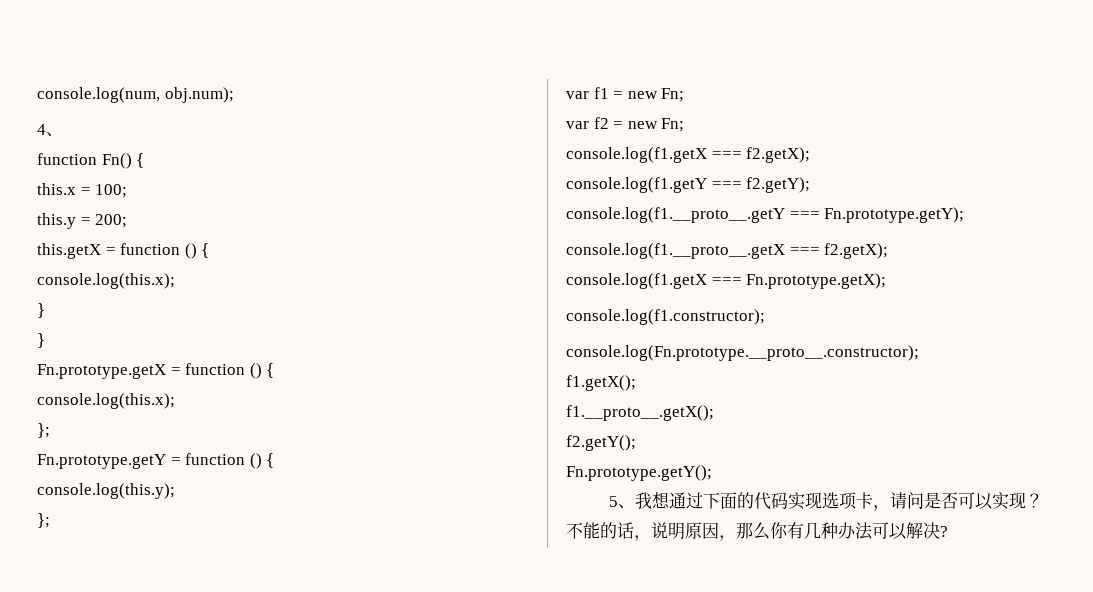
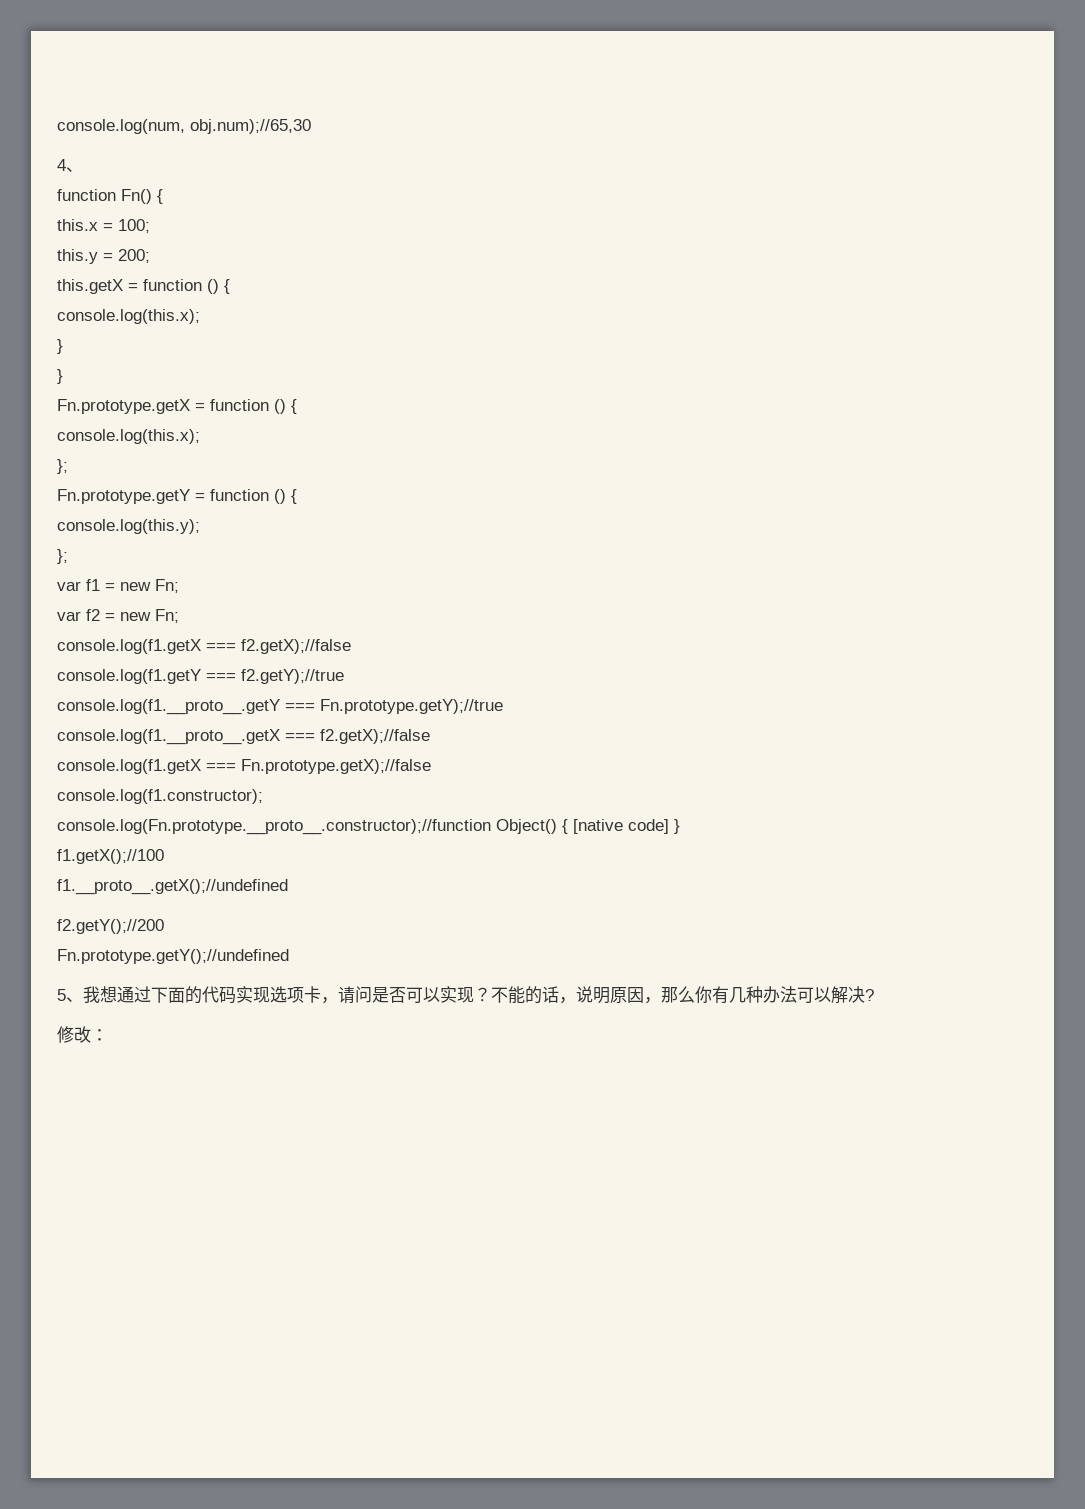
[164,87,234,103] obj.num); -> [190,119,311,134] obj.num);//65,30
[746,147,811,163] f2.getX); -> [241,639,351,654] f2.getX);//false
[746,177,811,193] f2.getY); -> [241,669,344,684] f2.getY);//true
[824,207,965,223] Fn.prototype.getY); -> [320,699,503,714] Fn.prototype.getY);//true
[824,243,889,259] [566,273,887,289] f2.getX); // console.log(f1.getX === Fn.prototype.getX); -> [320,729,430,744] [57,759,431,774] f2.getX);//false // console.log(f1.getX === Fn.prototype.getX);//false
[566,345,919,361] [566,375,636,391] [566,405,714,421] [566,435,636,451] [566,465,712,481] console.log(Fn.prototype.__proto__.constructor); // f1.getX(); // f1.__proto__.getX(); // f2.getY(); // Fn.prototype.getY(); -> [57,819,680,835] [57,849,164,864] [57,879,288,895] [57,919,164,934] [57,949,289,964] console.log(Fn.prototype.__proto__.constructor);//function Object() { [native code] } // f1.getX();//100 // f1.__proto__.getX();//undefined // f2.getY();//200 // Fn.prototype.getY();//undefined
(948, 531) none -> [57,1026,108,1043] // 修改：

